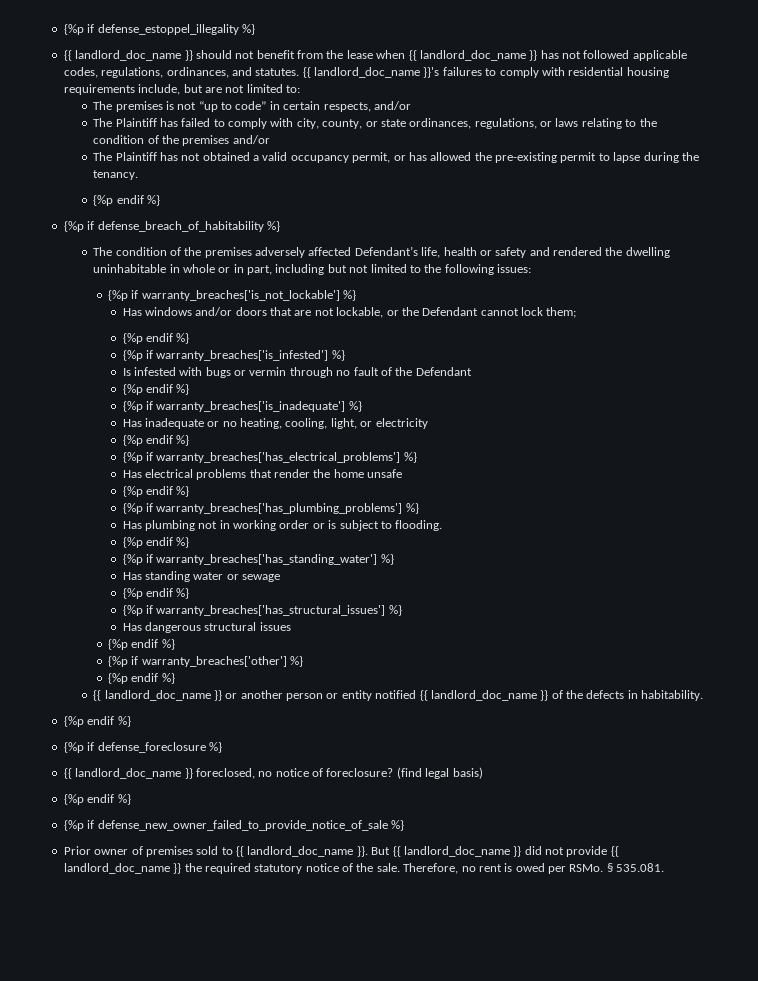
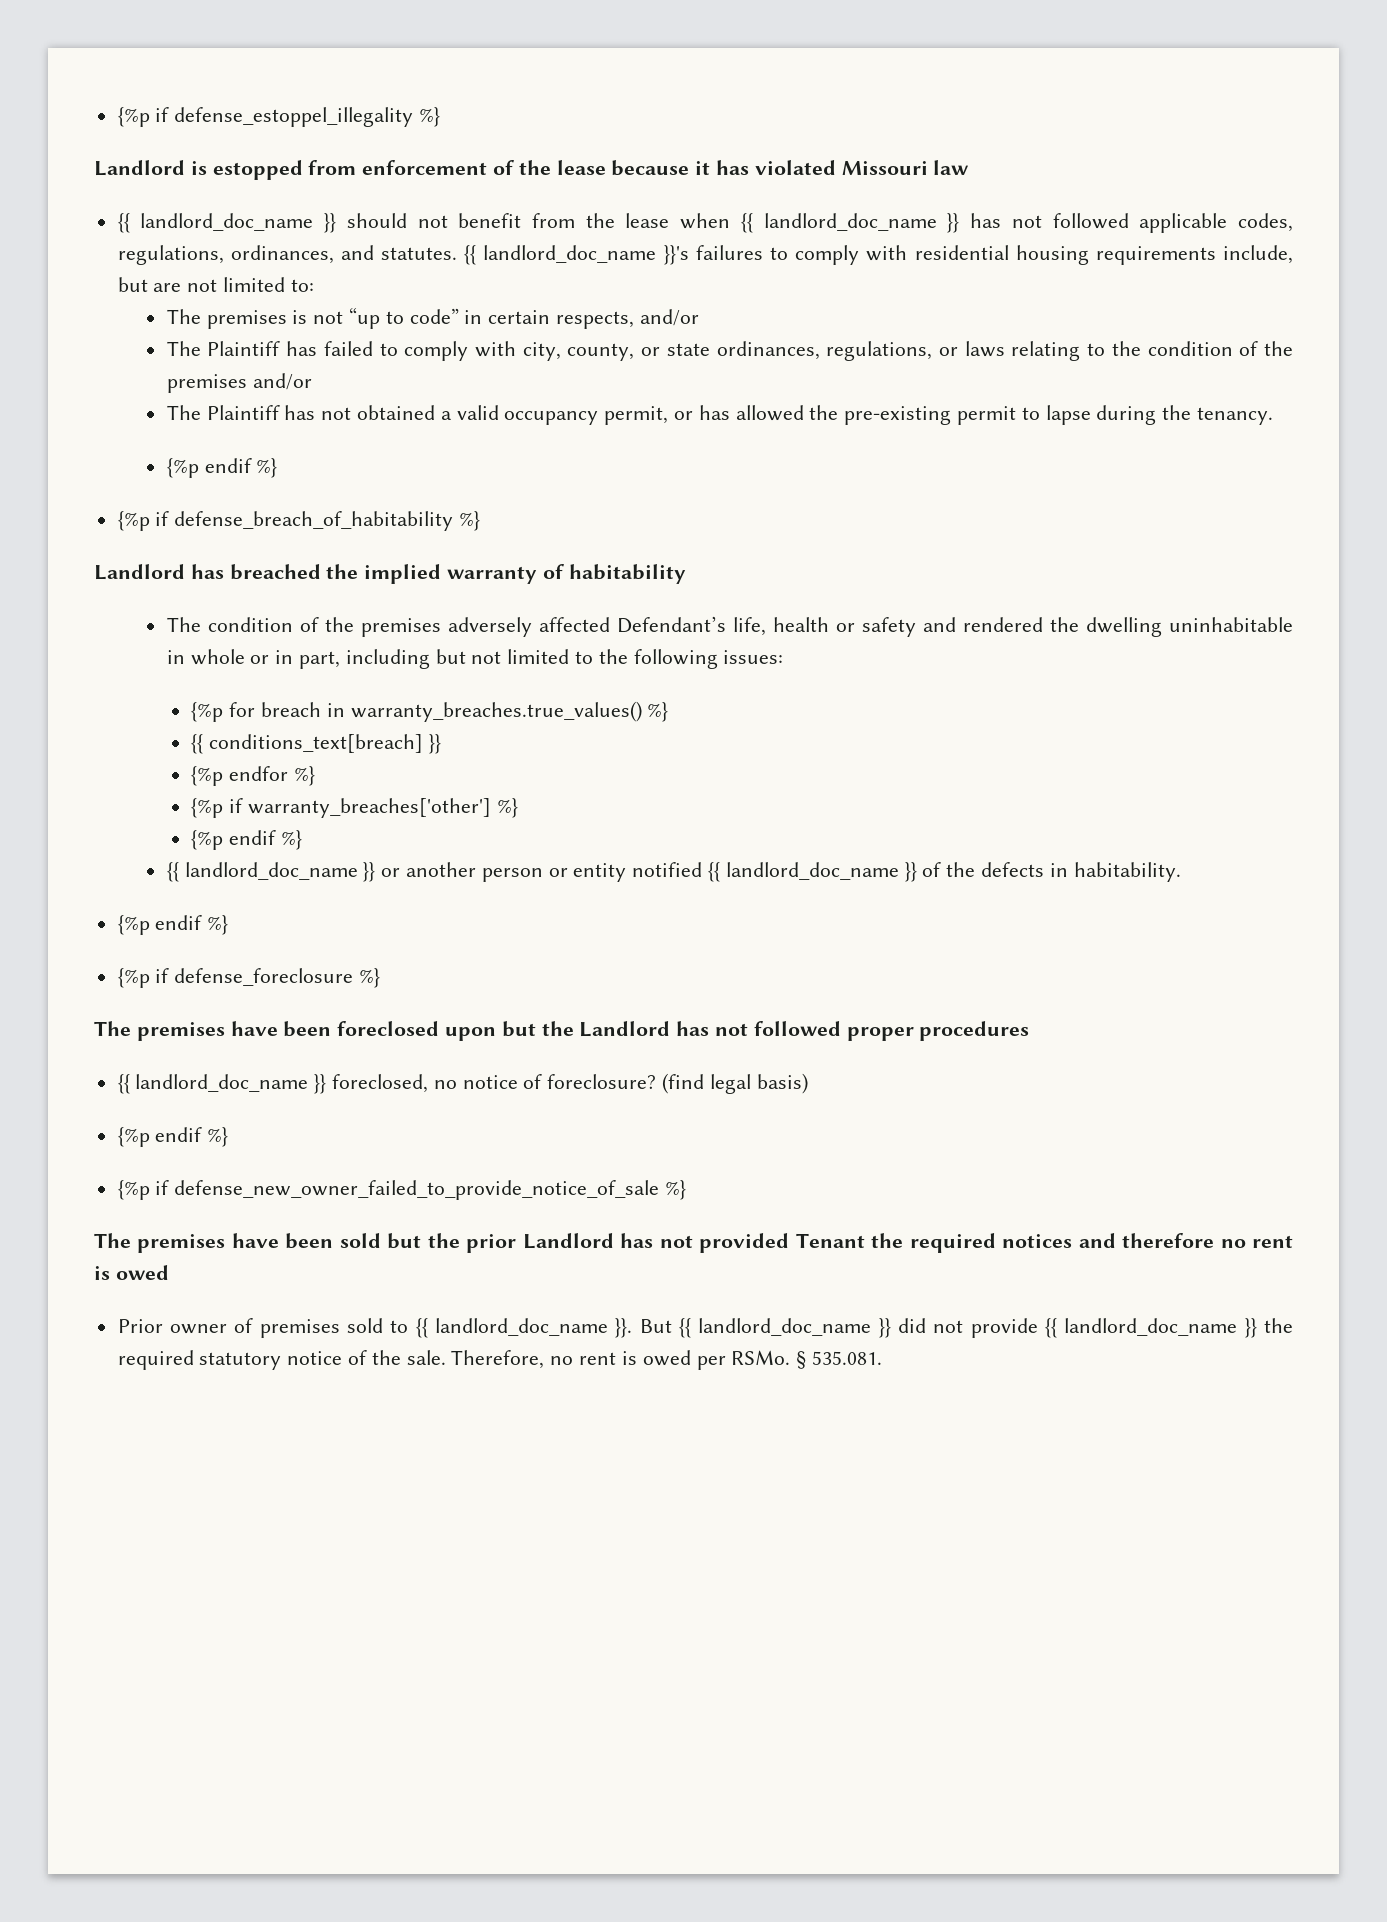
(255, 29) none -> [94,160,970,180] // Landlord is estopped from enforcement of the lease because it has violated Missouri law
(280, 226) none -> [94,564,686,584] // Landlord has breached the implied warranty of habitability
[131,290,356,301] [122,307,577,318] [122,333,190,344] [122,350,345,361] [122,367,472,378] [122,384,190,395] [122,401,362,412] [122,418,428,429] [122,435,190,446] [122,452,417,463] [122,469,403,480] [122,486,190,497] [122,503,419,514] [122,520,443,531] [122,537,190,548] [122,554,394,565] [122,571,281,582] [122,588,190,599] [122,605,402,616] [122,622,291,633] [107,639,159,650] if warranty_breaches['is_not_lockable'] %} // Has windows and/or doors that are not lockable, or the Defendant cannot lock them; // {%p endif %} // {%p if warranty_breaches['is_infested'] %} // Is infested with bugs or vermin through no fault of the Defendant // {%p endif %} // {%p if warranty_breaches['is_inadequate'] %} // Has inadequate or no heating, cooling, light, or electricity // {%p endif %} // {%p if warranty_breaches['has_electrical_problems'] %} // Has electrical problems that render the home unsafe // {%p endif %} // {%p if warranty_breaches['has_plumbing_problems'] %} // Has plumbing not in working order or is subject to flooding. // {%p endif %} // {%p if warranty_breaches['has_standing_water'] %} // Has standing water or sewage // {%p endif %} // {%p if warranty_breaches['has_structural_issues'] %} // Has dangerous structural issues // {%p endif -> [229,701,669,722] [191,734,441,754] [191,766,289,786] for breach in warranty_breaches.true_values() %} // {{ conditions_text[breach] }} // {%p endfor
(222, 747) none -> [94,1021,1030,1041] // The premises have been foreclosed upon but the Landlord has not followed proper procedures
(404, 825) none -> [94,1233,1293,1253] [94,1265,169,1280] // The premises have been sold but the prior Landlord has not provided Tenant the required notices and therefore no rent is owed

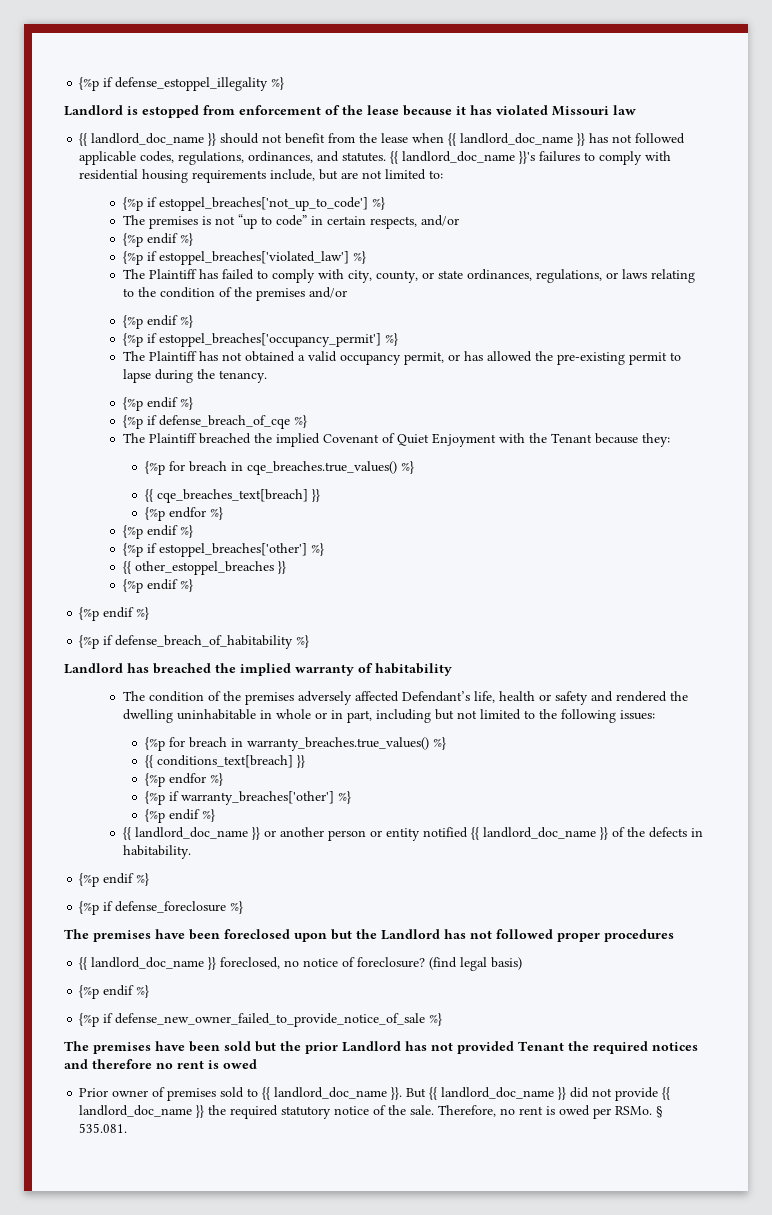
(314, 285) none -> [122,197,385,211] // {%p if estoppel_breaches['not_up_to_code'] %}
(699, 317) none -> [122,233,193,247] [122,251,366,265] // {%p endif %} // {%p if estoppel_breaches['violated_law'] %}
(312, 381) none -> [122,315,193,329] [122,333,398,347] // {%p endif %} // {%p if estoppel_breaches['occupancy_permit'] %}
(278, 468) none -> [122,415,307,429] [122,433,670,447] [144,461,414,475] [144,489,320,503] [144,507,223,521] [122,525,193,539] [122,543,324,557] [122,561,286,575] [122,579,193,593] [79,607,150,621] // {%p if defense_breach_of_cqe %} // The Plaintiff breached the implied Covenant of Quiet Enjoyment with the Tenant because they: // {%p for breach in cqe_breaches.true_values() %} // {{ cqe_breaches_text[breach] }} // {%p endfor %} // {%p endif %} // {%p if estoppel_breaches['other'] %} // {{ other_estoppel_breaches }} // {%p endif %} // {%p endif %}

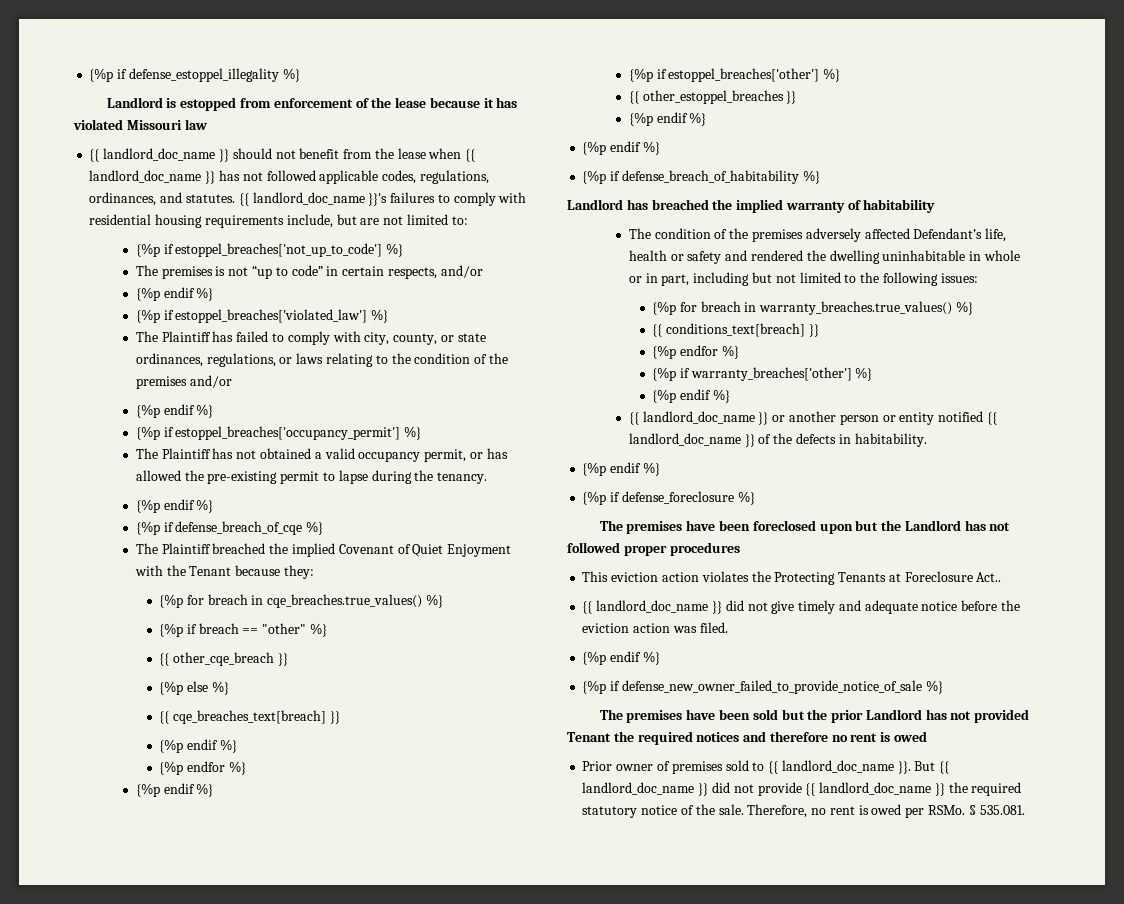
(414, 467) none -> [159,623,328,637] [159,652,288,666] [159,681,229,695] // {%p if breach == "other" %} // {{ other_cqe_breach }} // {%p else %}
(320, 495) none -> [159,739,237,753] // {%p endif %}
[79,957,523,971] {{ landlord_doc_name }} foreclosed, no notice of foreclosure? (find legal basis) -> [582,571,1002,585] [582,600,1020,614] [582,622,728,633] This eviction action violates the Protecting Tenants at Foreclosure Act.. // {{ landlord_doc_name }} did not give timely and adequate notice before the eviction action was filed.

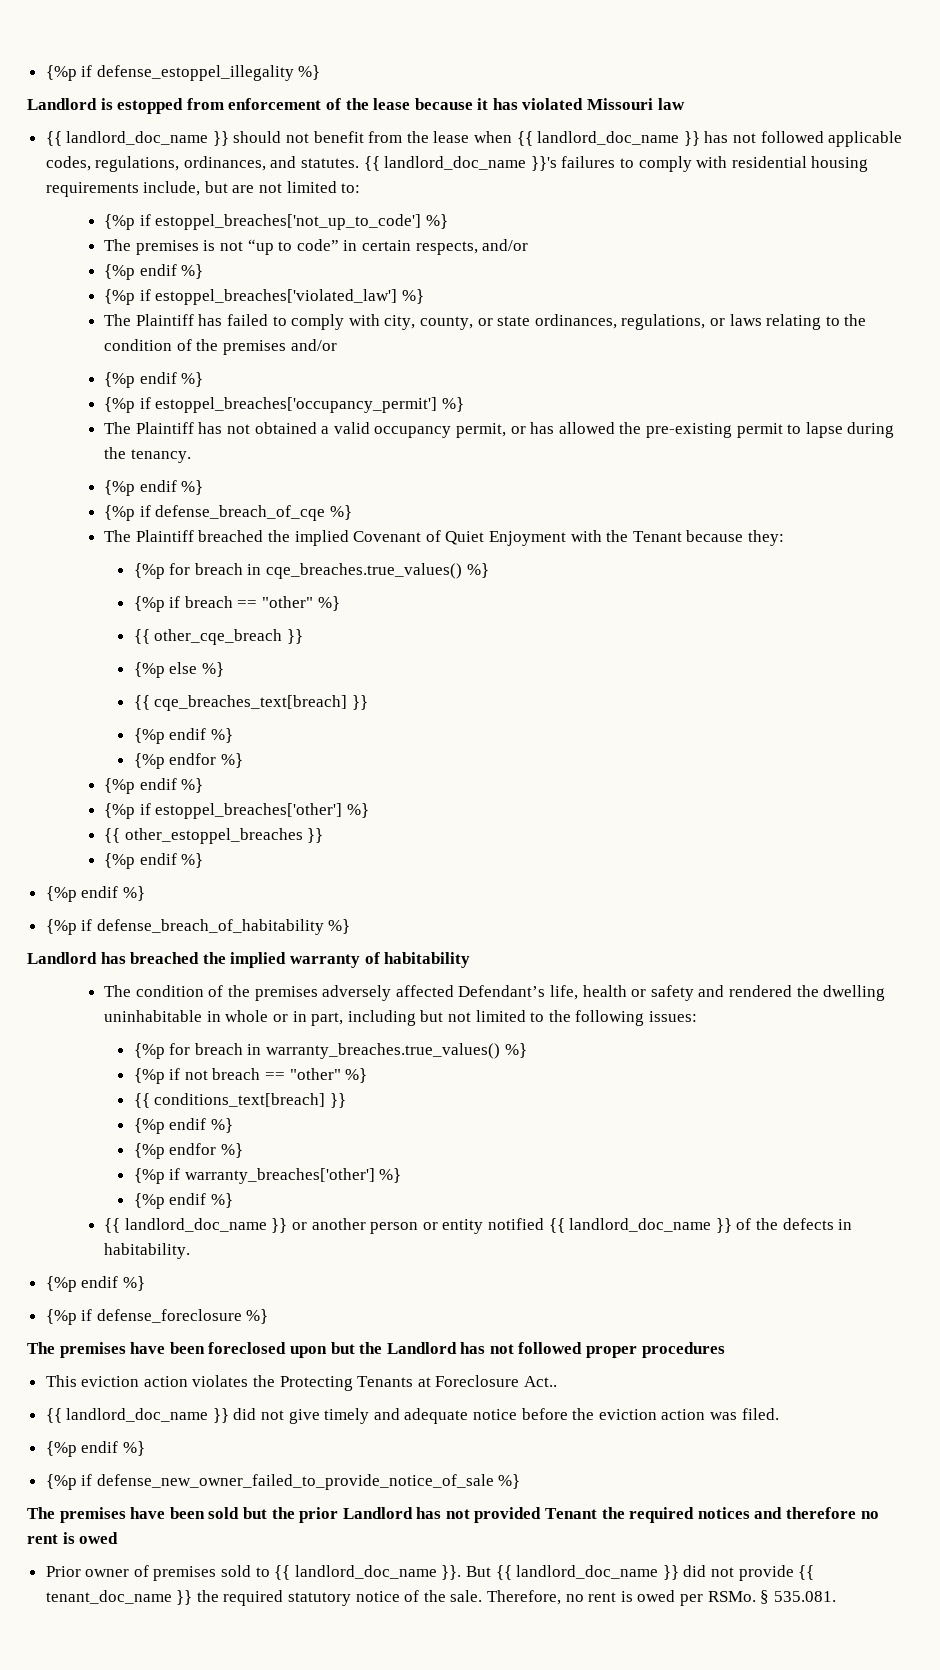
(974, 308) none -> [133,1068,368,1084] // {%p if not breach == "other" %}
(819, 330) none -> [133,1118,233,1134] // {%p endif %}
[819,782,932,795] landlord_doc_name -> [45,1590,172,1604] tenant_doc_name

